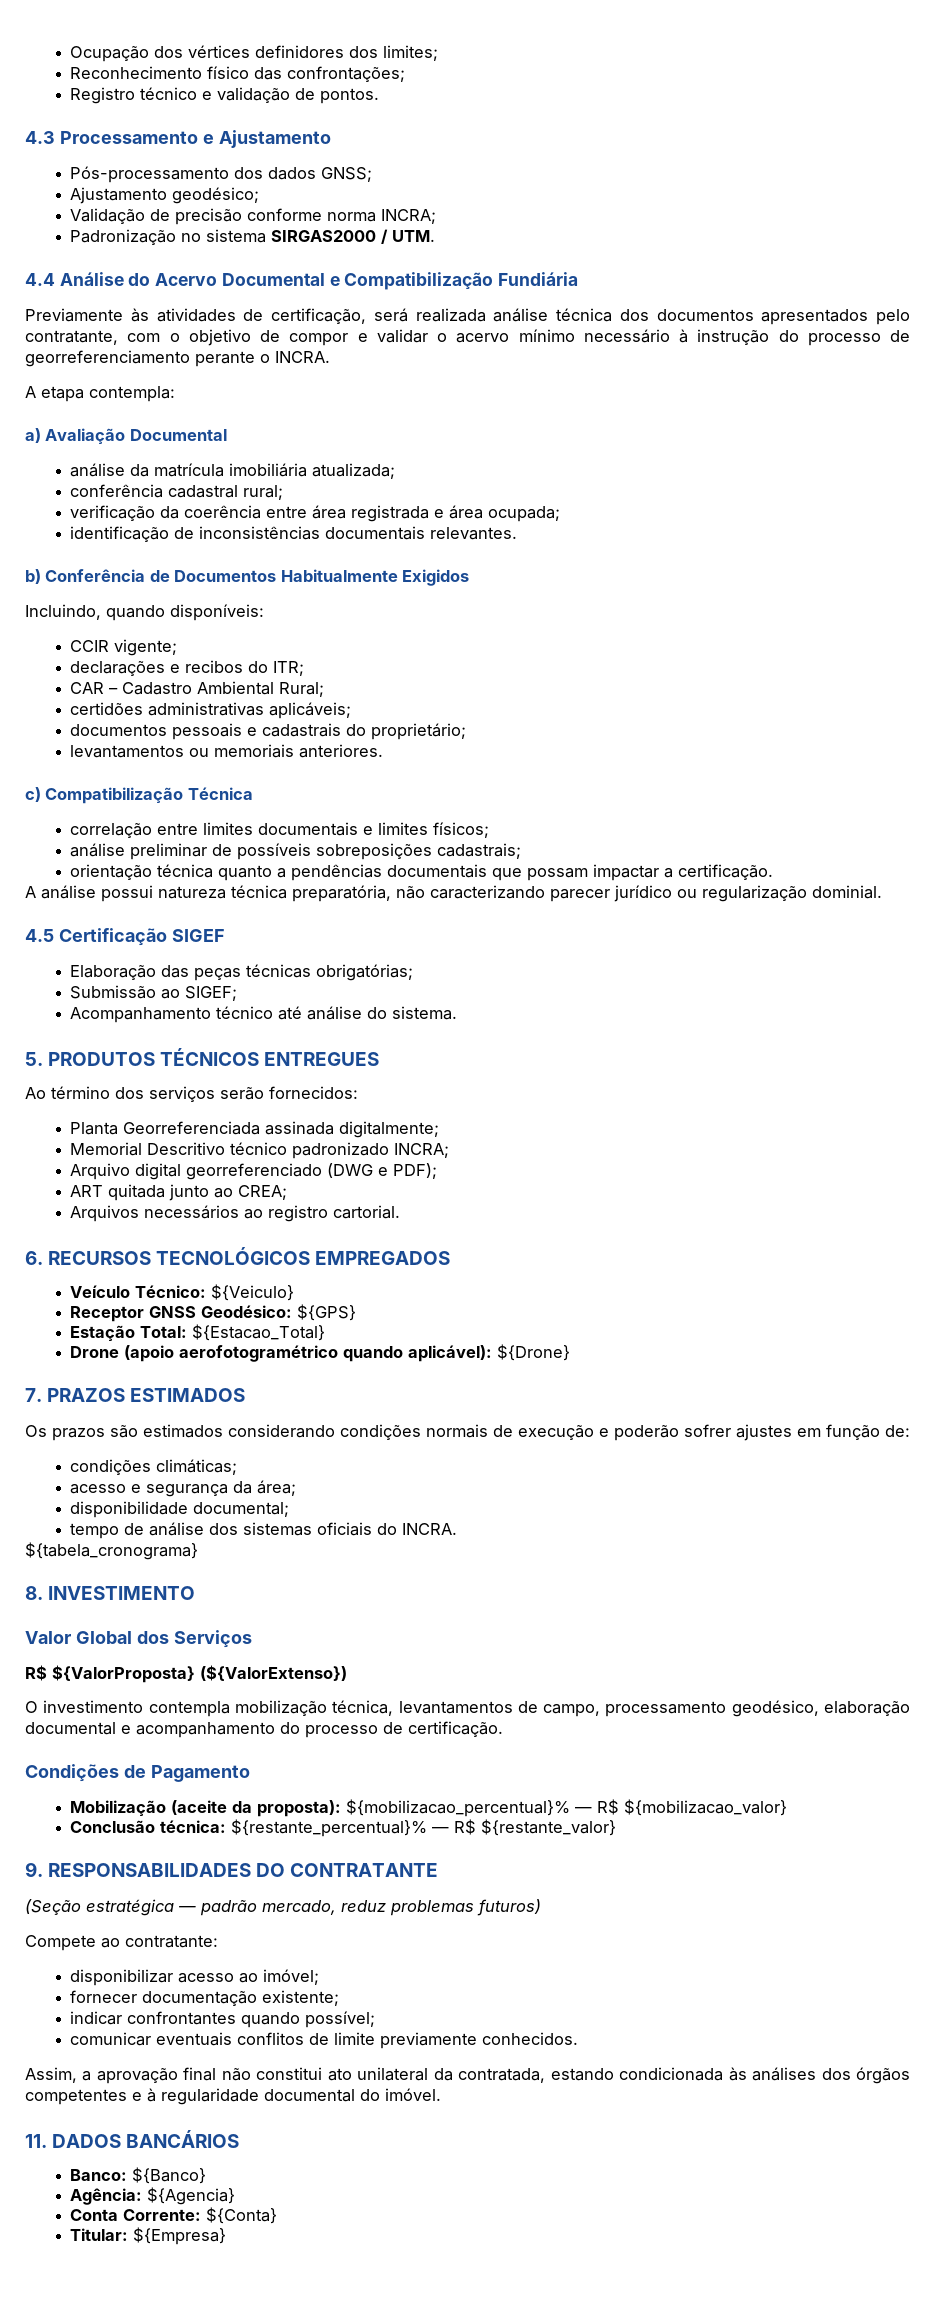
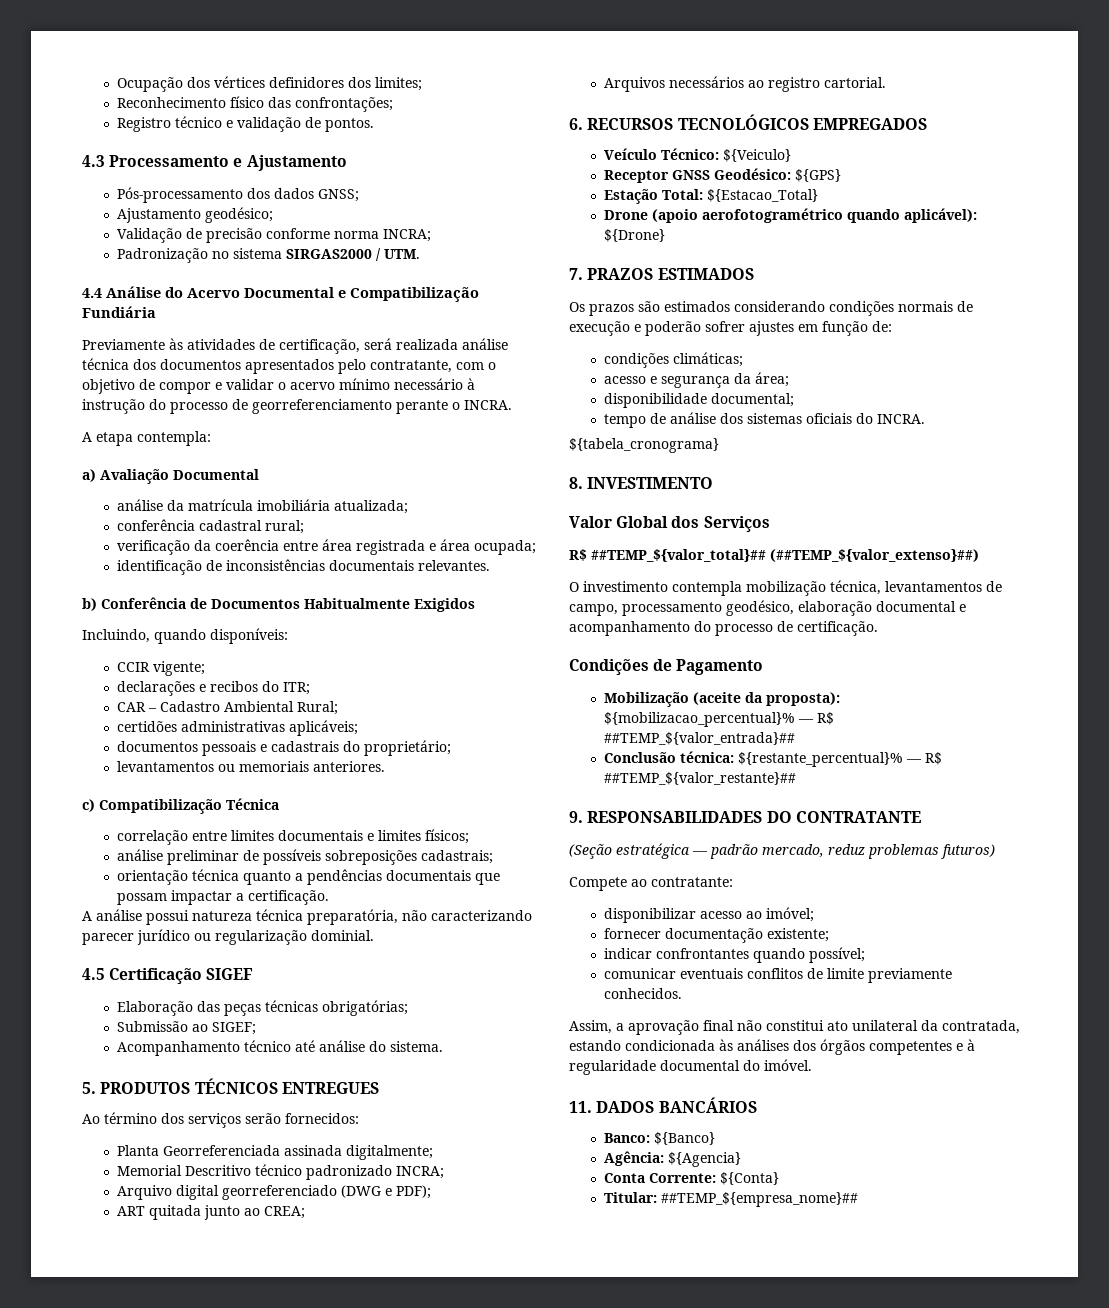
[52,1665,347,1683] ${ValorProposta} (${ValorExtenso}) -> [591,549,979,562] ##TEMP_${valor_total}## (##TEMP_${valor_extenso}##)
[624,1799,788,1816] ${mobilizacao_valor} -> [603,732,795,745] ##TEMP_${valor_entrada}##
[481,1819,617,1836] ${restante_valor} -> [603,772,796,785] ##TEMP_${valor_restante}##
[133,2227,227,2245] ${Empresa} -> [660,1192,858,1207] ##TEMP_${empresa_nome}##

